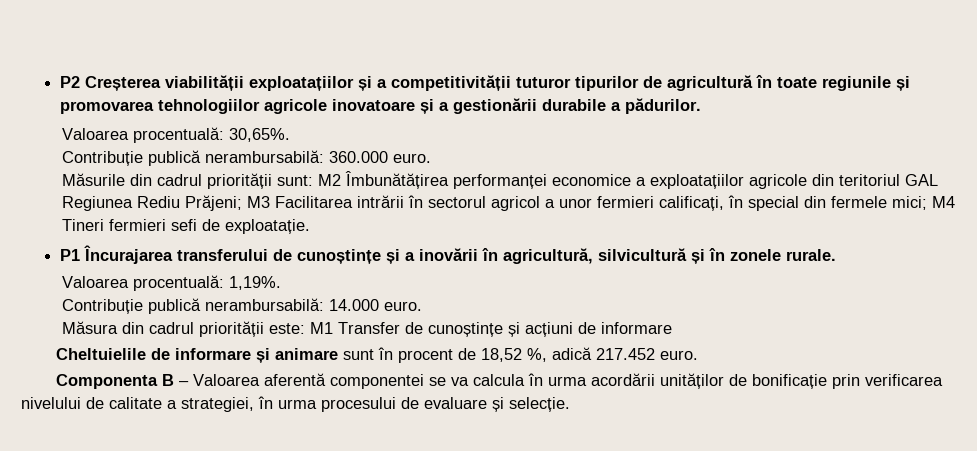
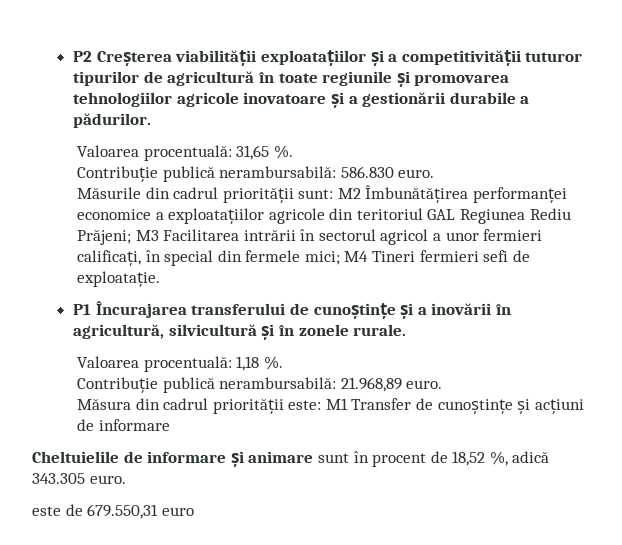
[229,128,291,142] [62,150,389,166] 30,65%. // Contribuție publică nerambursabilă: 360.000 -> [236,145,293,160] [76,166,394,182] 31,65 %. // Contribuție publică nerambursabilă: 586.830
[229,276,282,290] [62,298,380,314] 1,19%. // Contribuție publică nerambursabilă: 14.000 -> [236,356,283,371] [76,377,402,393] 1,18 %. // Contribuție publică nerambursabilă: 21.968,89
[596,348,699,360] [56,373,944,389] [21,396,570,412] 217.452 euro. // Componenta B – Valoarea aferentă componentei se va calcula în urma acordării unităților de bonificație prin verificarea nivelului de calitate a strategiei, în urma procesului de evaluare și selecție. -> [32,473,126,484] [32,504,194,519] 343.305 euro. // este de 679.550,31 euro

